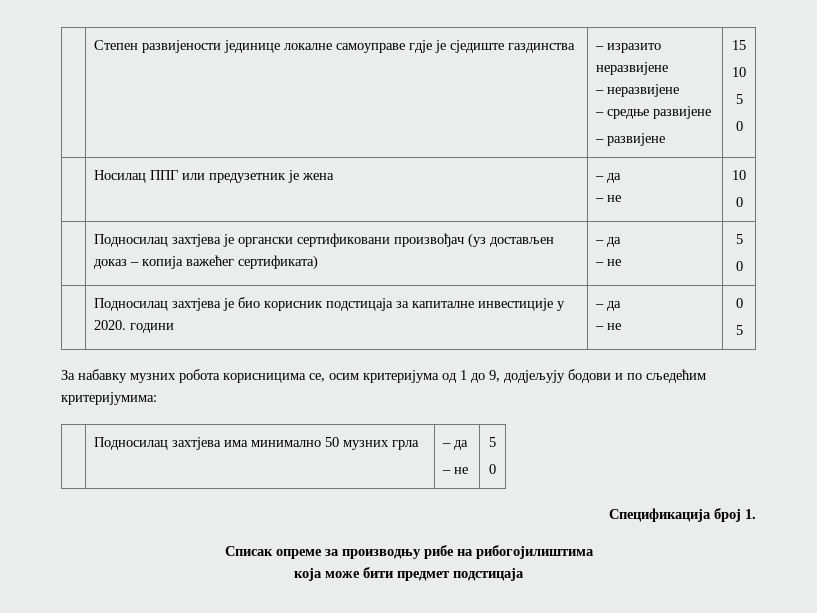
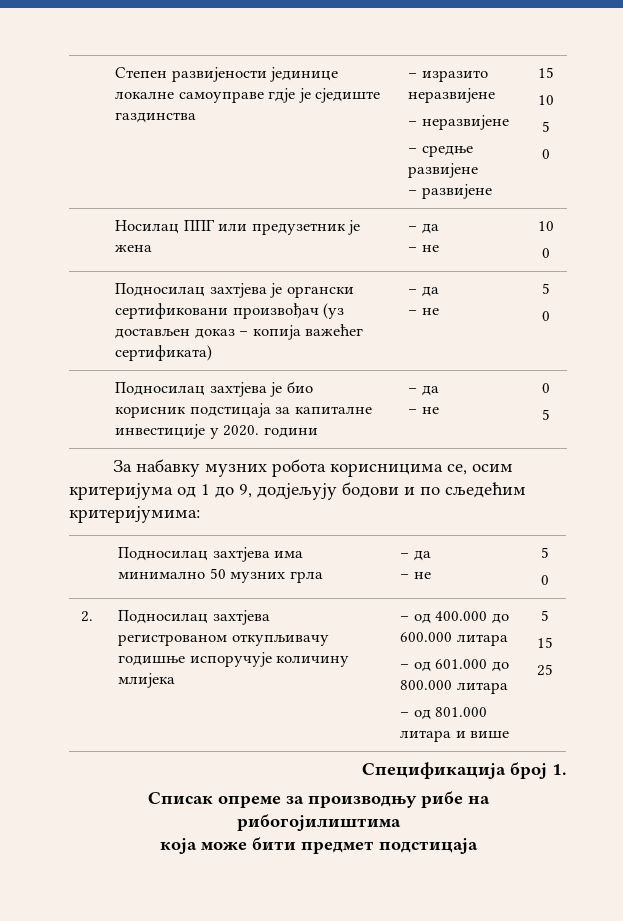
(496, 469) none -> [81,611,94,622] [118,610,270,625] [118,634,329,646] [118,652,350,667] [118,673,176,688] [400,611,509,624] [400,632,508,646] [400,659,509,672] [400,680,508,694] [400,707,488,720] [400,730,510,742] [541,610,549,621] [537,637,553,648] [537,664,553,676] // 2. | Подносилац захтјева регистрованом откупљивачу годишње испоручује количину млијека | – од 400.000 до 600.000 литара // – од 601.000 до 800.000 литара // – од 801.000 литара и више | 5 // 15 // 25

